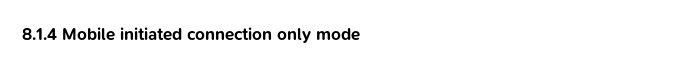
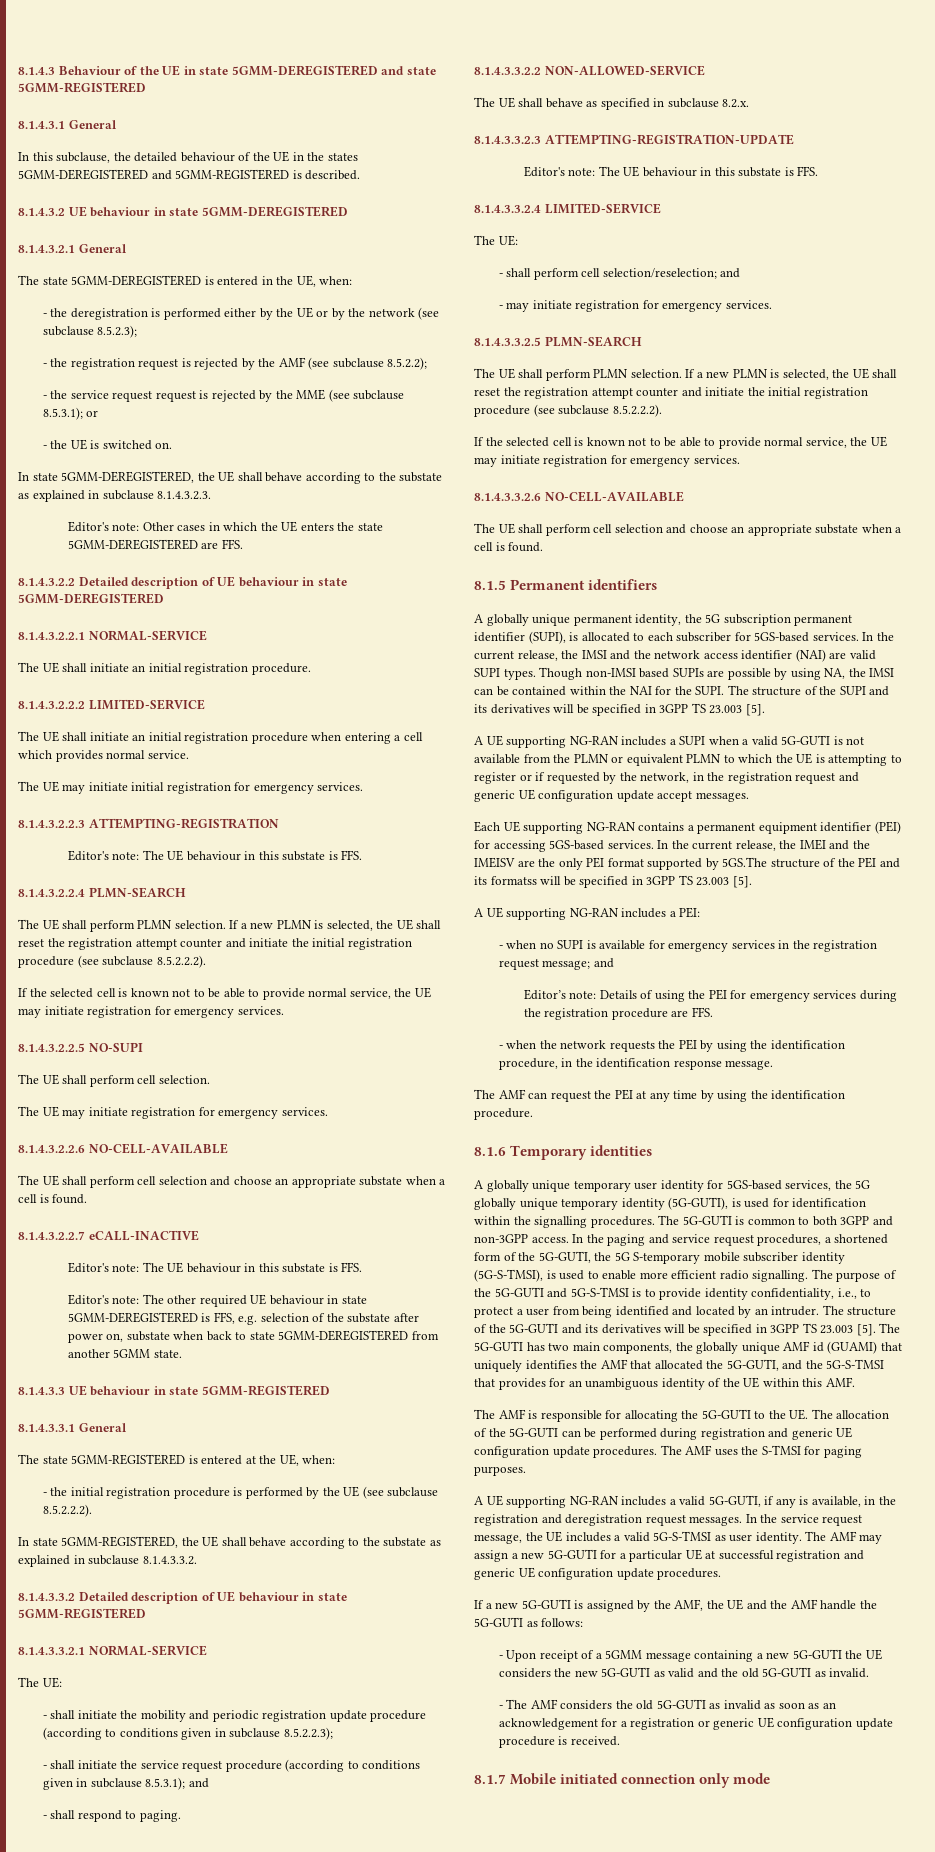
[22,28,57,40] 8.1.4 -> [18,65,436,76] [18,82,146,93] [18,120,117,129] [18,151,358,163] [18,169,361,180] [18,206,348,217] [18,244,127,253] [18,275,353,287] [42,307,440,320] [42,325,138,338] [42,357,428,370] [42,389,405,402] [42,407,99,420] [42,439,173,450] [18,471,443,484] [18,490,212,502] [67,521,383,532] [67,539,243,550] [18,576,347,589] [18,593,164,604] [18,630,207,641] [18,662,311,675] [18,699,205,710] [18,731,423,744] [18,750,189,762] [18,781,364,794] [18,818,279,829] [67,850,363,861] [18,887,186,898] [18,919,442,932] [18,938,412,950] [18,955,206,968] [18,987,431,1000] [18,1006,284,1018] [18,1042,143,1052] [18,1074,210,1087] [18,1106,328,1119] [18,1143,228,1154] [18,1175,446,1188] [18,1194,88,1204] [18,1230,199,1241] [67,1262,363,1273] [67,1294,367,1307] [67,1312,419,1325] [67,1330,439,1343] [67,1349,182,1358] [18,1385,330,1396] [18,1423,127,1432] [18,1454,336,1466] [42,1486,439,1499] [42,1504,92,1517] [18,1536,441,1549] [18,1555,197,1567] [18,1591,347,1604] [18,1608,146,1619] [18,1645,207,1656] [18,1677,62,1688] [42,1710,427,1722] [42,1727,333,1740] [42,1759,421,1772] [42,1777,209,1790] [42,1810,181,1822] [474,65,705,76] [474,97,750,110] [474,134,794,145] [523,166,819,177] [474,203,661,214] [474,235,518,246] [498,268,741,280] [498,300,772,312] [474,336,642,347] [474,368,898,381] [474,387,868,399] [474,404,662,417] [474,436,887,449] [474,455,740,467] [474,491,684,502] [474,523,902,536] [474,542,544,552] [474,579,658,590] [474,614,853,626] [474,631,894,644] [474,649,876,662] [474,667,895,680] [474,685,890,696] [474,703,765,716] [474,735,865,748] [474,753,902,766] [474,772,859,784] [474,789,749,802] [474,821,901,834] [474,839,870,852] [474,857,900,870] [474,875,752,888] [474,907,701,920] [498,940,878,952] [498,958,614,970] [523,989,897,1002] [523,1007,713,1020] [498,1039,845,1052] [498,1058,774,1070] [474,1089,846,1102] [474,1108,533,1120] [474,1145,653,1160] [474,1180,871,1192] [474,1197,867,1210] [474,1215,893,1228] [474,1234,889,1246] [474,1251,845,1264] [474,1269,897,1282] [474,1287,872,1300] [474,1305,897,1318] [474,1323,901,1336] [474,1341,902,1354] [474,1359,885,1372] [474,1377,855,1390] [474,1409,890,1422] [474,1427,853,1440] [474,1445,862,1458] [474,1466,526,1476] [474,1495,896,1508] [474,1514,863,1526] [474,1531,883,1544] [474,1549,864,1562] [474,1567,722,1580] [474,1599,877,1612] [474,1617,584,1627] [498,1649,882,1662] [498,1667,870,1678] [498,1699,836,1710] [498,1717,893,1730] [498,1736,620,1748] [474,1774,506,1784] 8.1.4.3 Behaviour of the UE in state 5GMM-DEREGISTERED and state 5GMM-REGISTERED // 8.1.4.3.1 General // In this subclause, the detailed behaviour of the UE in the states 5GMM-DEREGISTERED and 5GMM-REGISTERED is described. // 8.1.4.3.2 UE behaviour in state 5GMM-DEREGISTERED // 8.1.4.3.2.1 General // The state 5GMM-DEREGISTERED is entered in the UE, when: // - the deregistration is performed either by the UE or by the network (see subclause 8.5.2.3); // - the registration request is rejected by the AMF (see subclause 8.5.2.2); // - the service request request is rejected by the MME (see subclause 8.5.3.1); or // - the UE is switched on. // In state 5GMM-DEREGISTERED, the UE shall behave according to the substate as explained in subclause 8.1.4.3.2.3. // Editor's note: Other cases in which the UE enters the state 5GMM-DEREGISTERED are FFS. // 8.1.4.3.2.2 Detailed description of UE behaviour in state 5GMM-DEREGISTERED // 8.1.4.3.2.2.1 NORMAL-SERVICE // The UE shall initiate an initial registration procedure. // 8.1.4.3.2.2.2 LIMITED-SERVICE // The UE shall initiate an initial registration procedure when entering a cell which provides normal service. // The UE may initiate initial registration for emergency services. // 8.1.4.3.2.2.3 ATTEMPTING-REGISTRATION // Editor's note: The UE behaviour in this substate is FFS. // 8.1.4.3.2.2.4 PLMN-SEARCH // The UE shall perform PLMN selection. If a new PLMN is selected, the UE shall reset the registration attempt counter and initiate the initial registration procedure (see subclause 8.5.2.2.2). // If the selected cell is known not to be able to provide normal service, the UE may initiate registration for emergency services. // 8.1.4.3.2.2.5 NO-SUPI // The UE shall perform cell selection. // The UE may initiate registration for emergency services. // 8.1.4.3.2.2.6 NO-CELL-AVAILABLE // The UE shall perform cell selection and choose an appropriate substate when a cell is found. // 8.1.4.3.2.2.7 eCALL-INACTIVE // Editor's note: The UE behaviour in this substate is FFS. // Editor's note: The other required UE behaviour in state 5GMM-DEREGISTERED is FFS, e.g. selection of the substate after power on, substate when back to state 5GMM-DEREGISTERED from another 5GMM state. // 8.1.4.3.3 UE behaviour in state 5GMM-REGISTERED // 8.1.4.3.3.1 General // The state 5GMM-REGISTERED is entered at the UE, when: // - the initial registration procedure is performed by the UE (see subclause 8.5.2.2.2). // In state 5GMM-REGISTERED, the UE shall behave according to the substate as explained in subclause 8.1.4.3.3.2. // 8.1.4.3.3.2 Detailed description of UE behaviour in state 5GMM-REGISTERED // 8.1.4.3.3.2.1 NORMAL-SERVICE // The UE: // - shall initiate the mobility and periodic registration update procedure (according to conditions given in subclause 8.5.2.2.3); // - shall initiate the service request procedure (according to conditions given in subclause 8.5.3.1); and // - shall respond to paging. // 8.1.4.3.3.2.2 NON-ALLOWED-SERVICE // The UE shall behave as specified in subclause 8.2.x. // 8.1.4.3.3.2.3 ATTEMPTING-REGISTRATION-UPDATE // Editor's note: The UE behaviour in this substate is FFS. // 8.1.4.3.3.2.4 LIMITED-SERVICE // The UE: // - shall perform cell selection/reselection; and // - may initiate registration for emergency services. // 8.1.4.3.3.2.5 PLMN-SEARCH // The UE shall perform PLMN selection. If a new PLMN is selected, the UE shall reset the registration attempt counter and initiate the initial registration procedure (see subclause 8.5.2.2.2). // If the selected cell is known not to be able to provide normal service, the UE may initiate registration for emergency services. // 8.1.4.3.3.2.6 NO-CELL-AVAILABLE // The UE shall perform cell selection and choose an appropriate substate when a cell is found. // 8.1.5 Permanent identifiers // A globally unique permanent identity, the 5G subscription permanent identifier (SUPI), is allocated to each subscriber for 5GS-based services. In the current release, the IMSI and the network access identifier (NAI) are valid SUPI types. Though non-IMSI based SUPIs are possible by using NA, the IMSI can be contained within the NAI for the SUPI. The structure of the SUPI and its derivatives will be specified in 3GPP TS 23.003 [5]. // A UE supporting NG-RAN includes a SUPI when a valid 5G-GUTI is not available from the PLMN or equivalent PLMN to which the UE is attempting to register or if requested by the network, in the registration request and generic UE configuration update accept messages. // Each UE supporting NG-RAN contains a permanent equipment identifier (PEI) for accessing 5GS-based services. In the current release, the IMEI and the IMEISV are the only PEI format supported by 5GS.The structure of the PEI and its formatss will be specified in 3GPP TS 23.003 [5]. // A UE supporting NG-RAN includes a PEI: // - when no SUPI is available for emergency services in the registration request message; and // Editor’s note: Details of using the PEI for emergency services during the registration procedure are FFS. // - when the network requests the PEI by using the identification procedure, in the identification response message. // The AMF can request the PEI at any time by using the identification procedure. // 8.1.6 Temporary identities // A globally unique temporary user identity for 5GS-based services, the 5G globally unique temporary identity (5G-GUTI), is used for identification within the signalling procedures. The 5G-GUTI is common to both 3GPP and non-3GPP access. In the paging and service request procedures, a shortened form of the 5G-GUTI, the 5G S-temporary mobile subscriber identity (5G-S-TMSI), is used to enable more efficient radio signalling. The purpose of the 5G-GUTI and 5G-S-TMSI is to provide identity confidentiality, i.e., to protect a user from being identified and located by an intruder. The structure of the 5G-GUTI and its derivatives will be specified in 3GPP TS 23.003 [5]. The 5G-GUTI has two main components, the globally unique AMF id (GUAMI) that uniquely identifies the AMF that allocated the 5G-GUTI, and the 5G-S-TMSI that provides for an unambiguous identity of the UE within this AMF. // The AMF is responsible for allocating the 5G-GUTI to the UE. The allocation of the 5G-GUTI can be performed during registration and generic UE configuration update procedures. The AMF uses the S-TMSI for paging purposes. // A UE supporting NG-RAN includes a valid 5G-GUTI, if any is available, in the registration and deregistration request messages. In the service request message, the UE includes a valid 5G-S-TMSI as user identity. The AMF may assign a new 5G-GUTI for a particular UE at successful registration and generic UE configuration update procedures. // If a new 5G-GUTI is assigned by the AMF, the UE and the AMF handle the 5G-GUTI as follows: // - Upon receipt of a 5GMM message containing a new 5G-GUTI the UE considers the new 5G-GUTI as valid and the old 5G-GUTI as invalid. // - The AMF considers the old 5G-GUTI as invalid as soon as an acknowledgement for a registration or generic UE configuration update procedure is received. // 8.1.7

